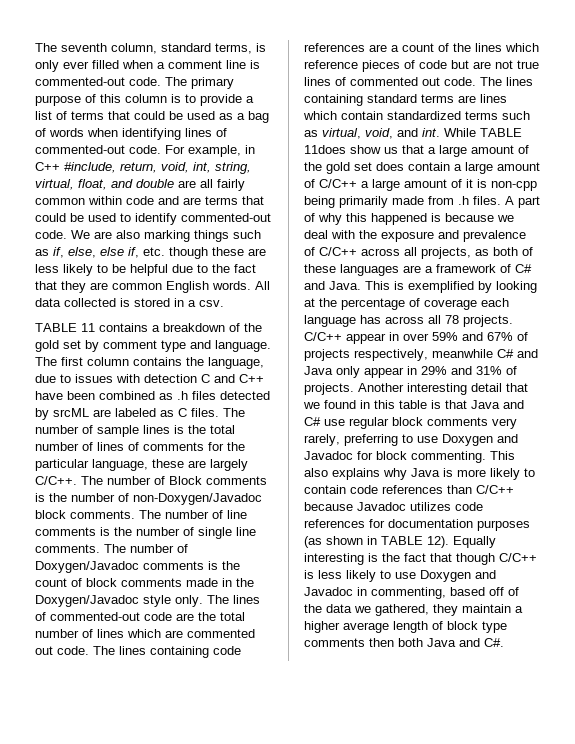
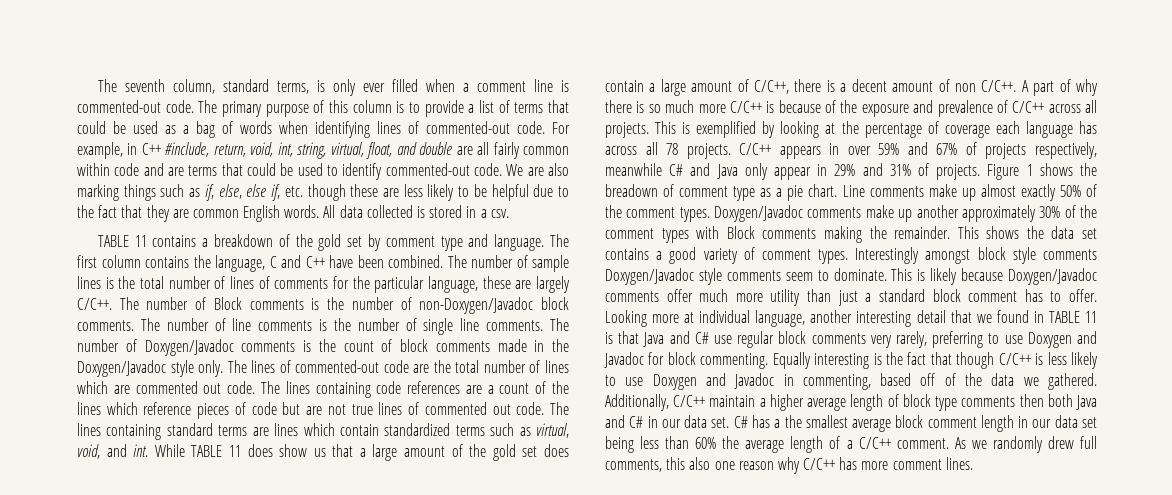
[35,374,197,383] due to issues with detection -> (265, 263) none
[99,391,270,400] [35,408,219,420] combined as .h files detected by srcML are labeled as C files. -> [388,255,443,268] combined.
[304,145,346,154] 11does -> [228,444,273,457] 11 does
[319,179,537,191] [304,196,540,208] [304,213,514,225] [304,230,355,239] C/C++ a large amount of it is non-cpp being primarily made from .h files. A part of why this happened is because we deal with -> [754,79,1098,96] [605,100,836,113] C/C++, there is a decent amount of non C/C++. A part of why there is so much more C/C++ is because of
[421,247,533,259] [304,264,532,276] [304,281,361,290] projects, as both of these languages are a framework of C# and Java. -> [605,122,649,138] projects.
[346,333,386,344] appear -> [779,146,821,159] appears
[358,383,404,392] Another -> [987,163,1097,180] [605,184,1097,201] [605,205,1097,222] [605,226,1097,243] [605,247,1097,264] [605,268,1097,285] [605,289,1097,306] [605,310,853,327] Figure 1 shows the breadown of comment type as a pie chart. Line comments make up almost exactly 50% of the comment types. Doxygen/Javadoc comments make up another approximately 30% of the comment types with Block comments making the remainder. This shows the data set contains a good variety of comment types. Interestingly amongst block style comments Doxygen/Javadoc style comments seem to dominate. This is likely because Doxygen/Javadoc comments offer much more utility than just a standard block comment has to offer. Looking more at individual language, another
[374,400,427,409] this table -> [1048,311,1097,323] TABLE 11
[490,451,515,460] [304,468,535,480] [304,485,514,494] [304,502,483,511] [304,519,530,531] [304,536,449,548] This also explains why Java is more likely to contain code references than C/C++ because Javadoc utilizes code references for documentation purposes (as shown in TABLE 12). -> (769, 361) none
[375,604,458,616] gathered, they -> [1048,373,1097,390] [605,394,706,411] gathered. Additionally, C/C++
[484,638,504,647] C#. -> [629,415,1097,432] [605,436,1097,453] [605,457,973,474] C# in our data set. C# has a the smallest average block comment length in our data set being less than 60% the average length of a C/C++ comment. As we randomly drew full comments, this also one reason why C/C++ has more comment lines.

